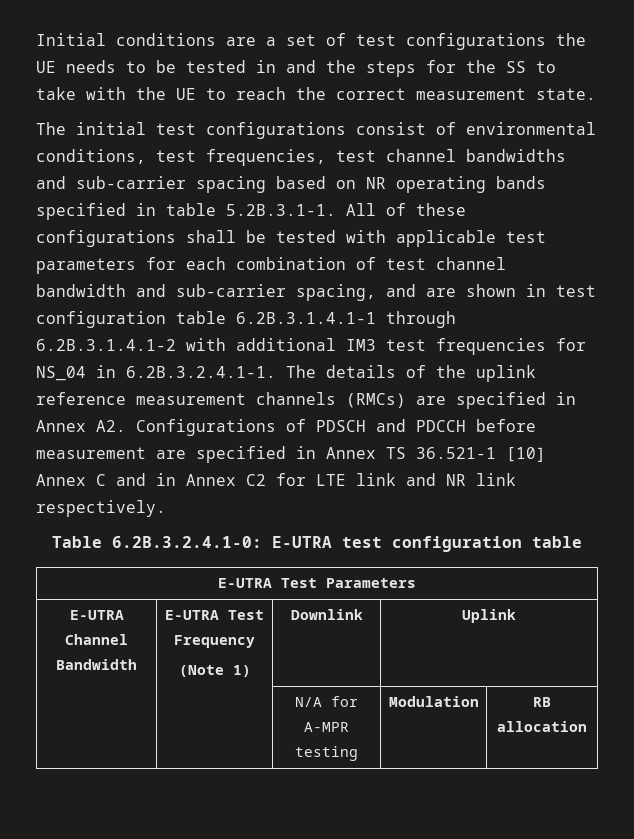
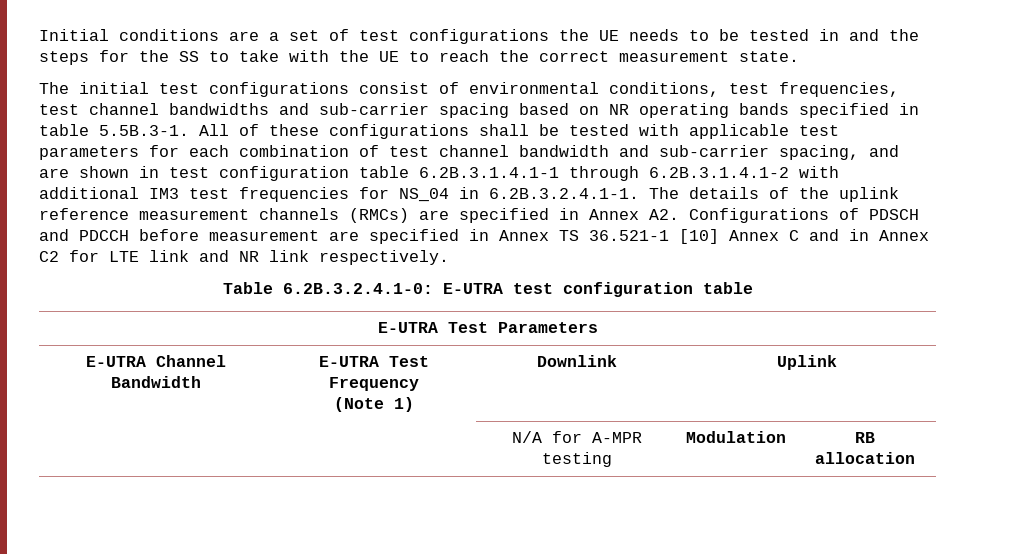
[226,204,336,216] 5.2B.3.1-1. -> [99,125,189,136] 5.5B.3-1.

